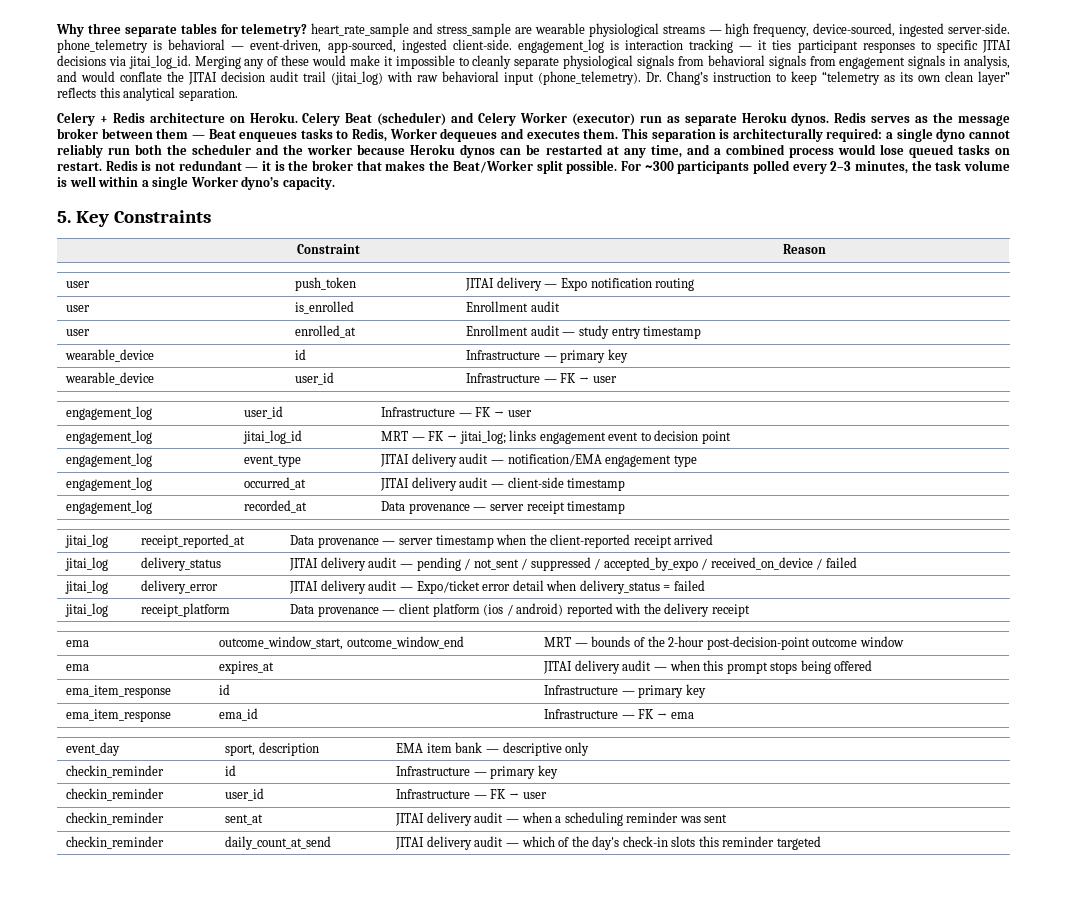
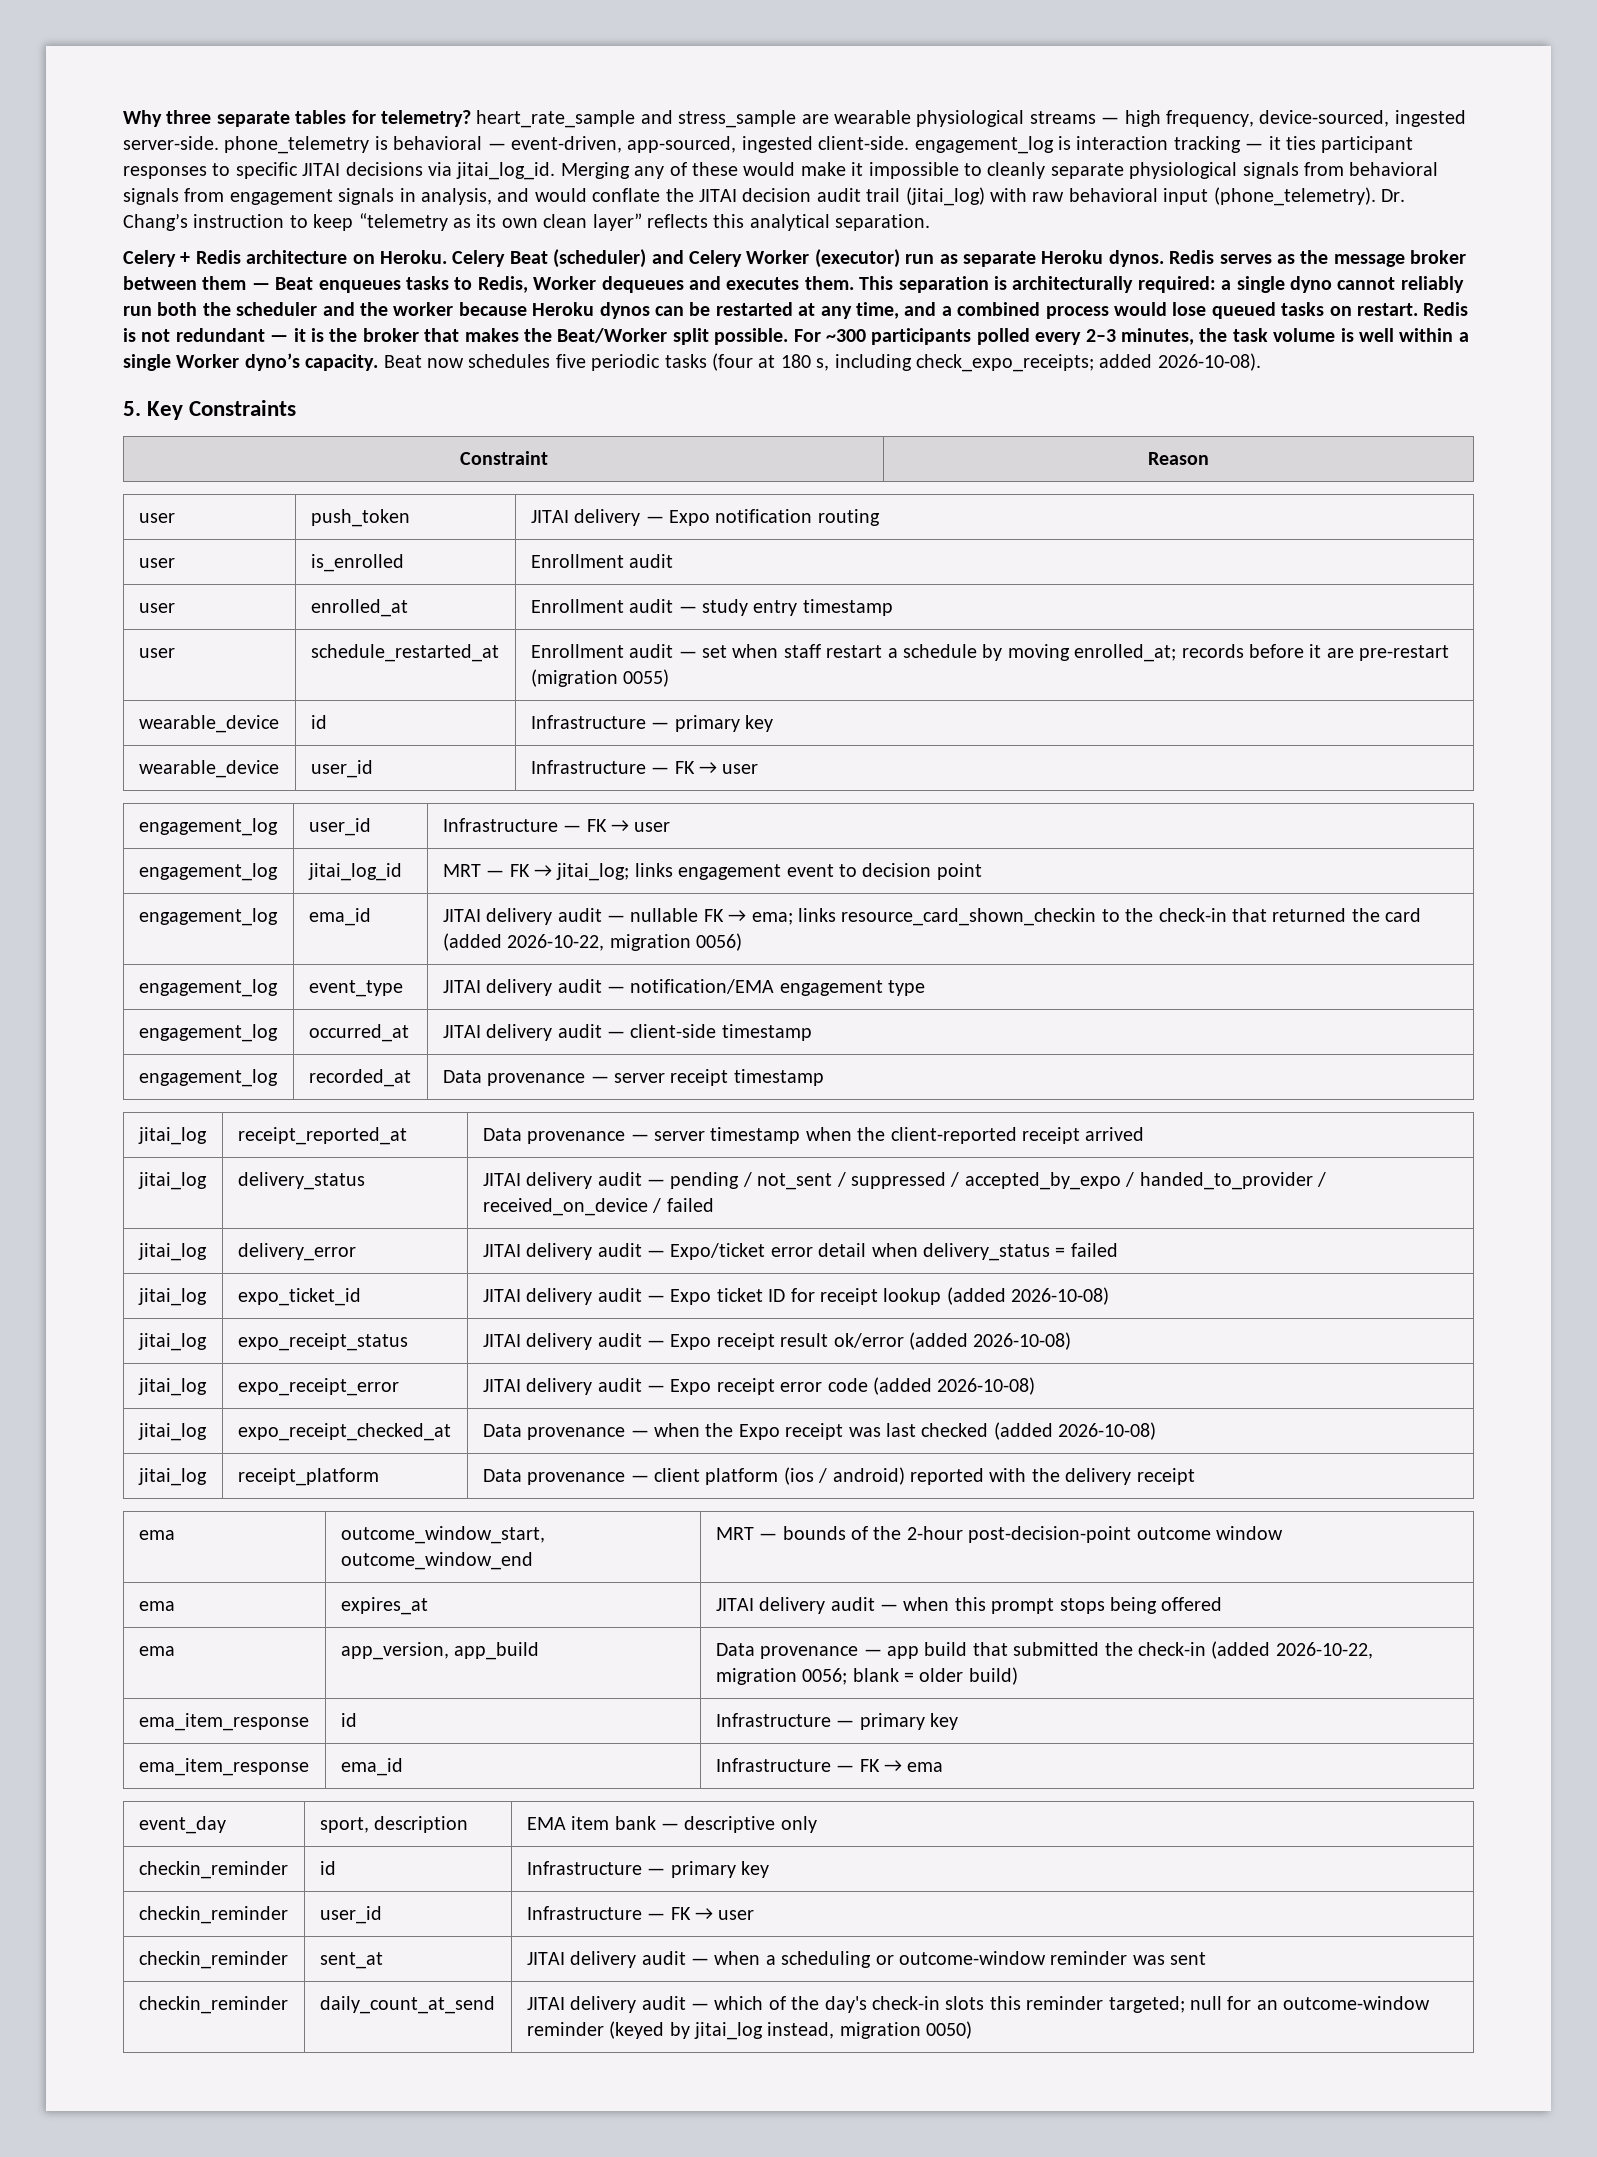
(335, 183) none -> [383,353,1261,372] Beat now schedules five periodic tasks (four at 180 s, including check_expo_receipts; added 2026-10-08).
(702, 332) none -> [138,648,175,658] [310,644,499,662] [530,644,1450,662] [530,669,670,687] // user | schedule_restarted_at | Enrollment audit — set when staff restart a schedule by moving enrolled_at; records before it are pre-restart (migration 0055)
(731, 437) none -> [138,908,278,926] [308,908,371,926] [442,908,1422,926] [442,933,742,951] // engagement_log | ema_id | JITAI delivery audit — nullable FK → ema; links resource_card_shown_checkin to the check-in that returned the card (added 2026-10-22, migration 0056)
(708, 564) none -> [1139,1172,1326,1190] handed_to_provider /
(705, 585) none -> [137,1288,207,1306] [237,1288,361,1306] [482,1287,1110,1305] [137,1333,207,1351] [237,1333,408,1351] [482,1332,1072,1350] [137,1378,207,1396] [237,1378,399,1396] [482,1377,1036,1395] [137,1423,207,1441] [237,1423,451,1441] [482,1422,1157,1440] // jitai_log | expo_ticket_id | JITAI delivery audit — Expo ticket ID for receipt lookup (added 2026-10-08) // jitai_log | expo_receipt_status | JITAI delivery audit — Expo receipt result ok/error (added 2026-10-08) // jitai_log | expo_receipt_error | JITAI delivery audit — Expo receipt error code (added 2026-10-08) // jitai_log | expo_receipt_checked_at | Data provenance — when the Expo receipt was last checked (added 2026-10-08)
(873, 665) none -> [138,1646,175,1656] [340,1642,540,1660] [715,1641,1373,1659] [715,1667,1018,1685] // ema | app_version, app_build | Data provenance — app build that submitted the check-in (added 2026-10-22, migration 0056; blank = older build)
(623, 819) none -> [875,1951,1046,1965] or outcome-window
[776,836,821,850] targeted -> [1108,1996,1431,2013] [526,2021,973,2040] targeted; null for an outcome-window reminder (keyed by jitai_log instead, migration 0050)

